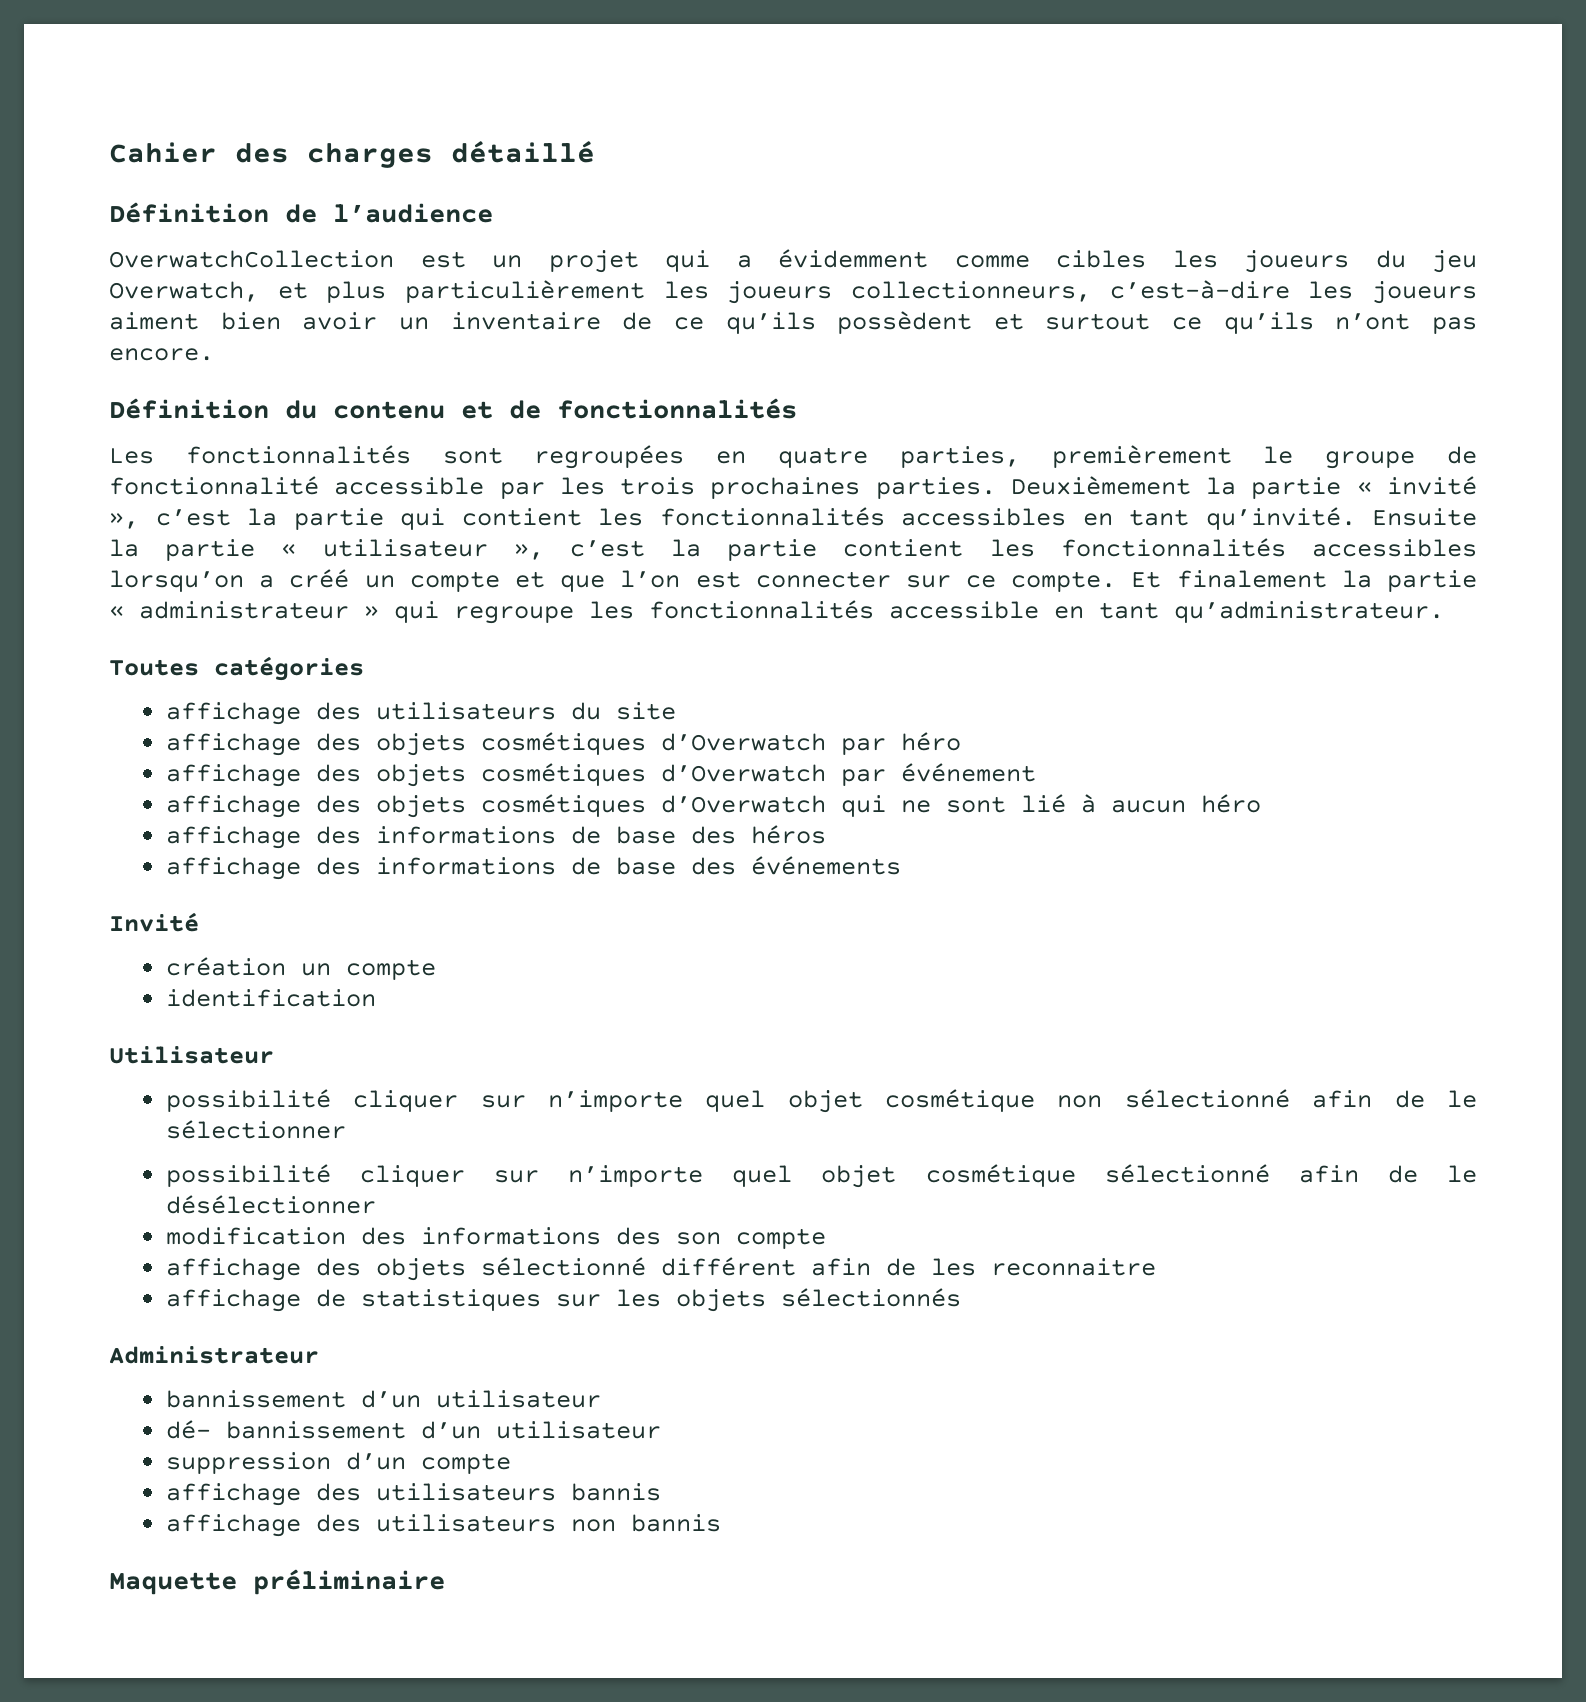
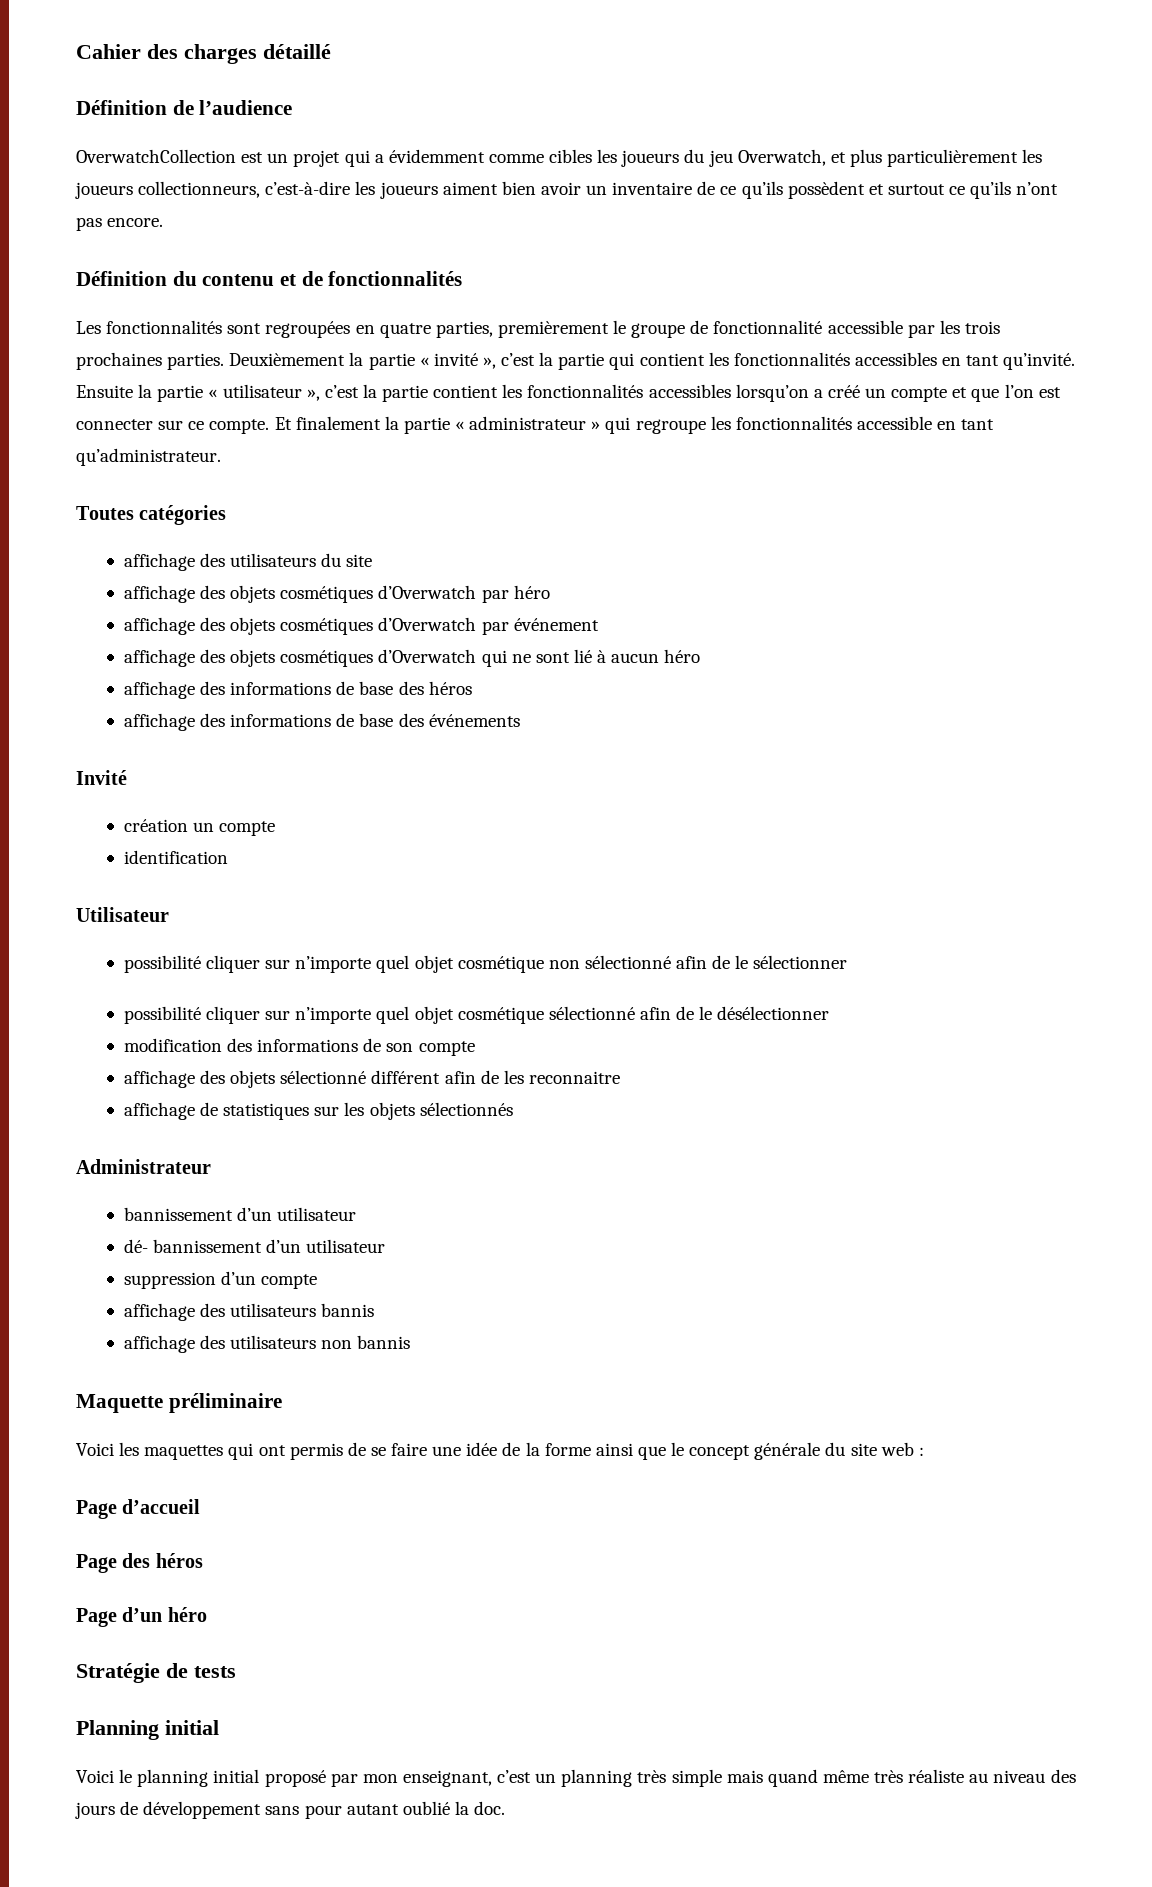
[615,1227,661,1245] des -> [363,1038,382,1052] de
(445, 1582) none -> [76,1442,924,1460] [76,1499,201,1519] [76,1553,203,1573] [76,1607,207,1627] [76,1663,236,1683] [76,1720,219,1740] [76,1769,1076,1787] [75,1801,506,1819] // Voici les maquettes qui ont permis de se faire une idée de la forme ainsi que le concept générale du site web : // Page d’accueil // Page des héros // Page d’un héro // Stratégie de tests // Planning initial // Voici le planning initial proposé par mon enseignant, c’est un planning très simple mais quand même très réaliste au niveau des jours de développement sans pour autant oublié la doc.

